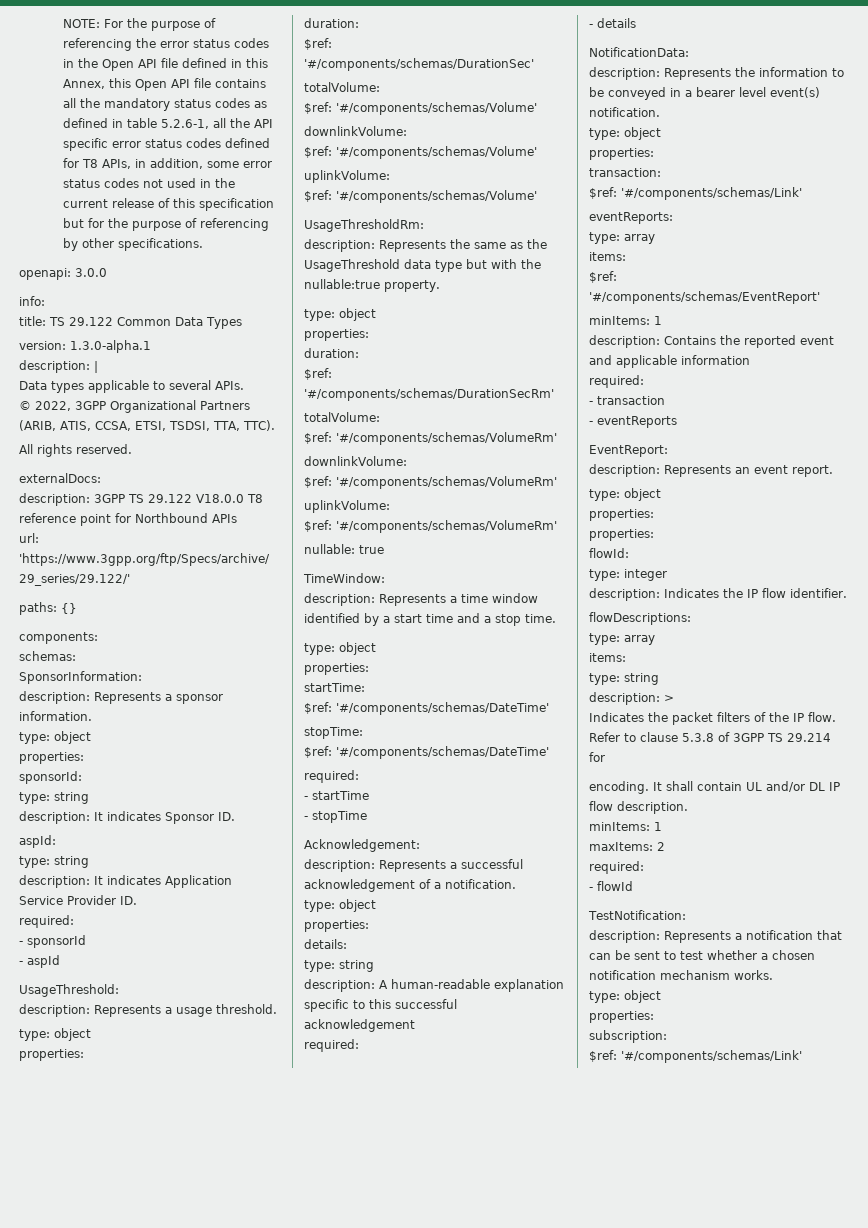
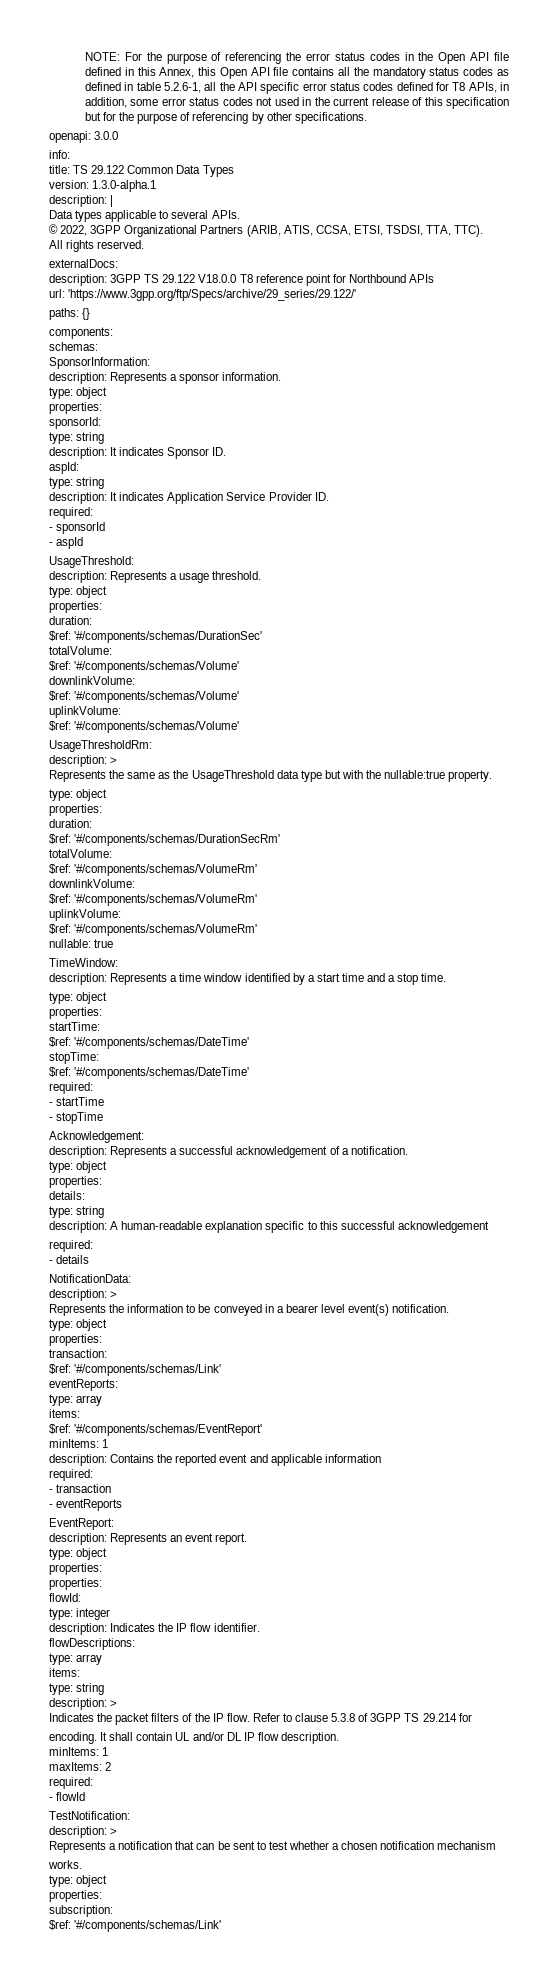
(375, 245) none -> [110,757,118,764] > //
(660, 73) none -> [110,1291,118,1298] > //
(660, 936) none -> [110,1828,118,1835] > //
(730, 975) none -> (497, 1845) //

